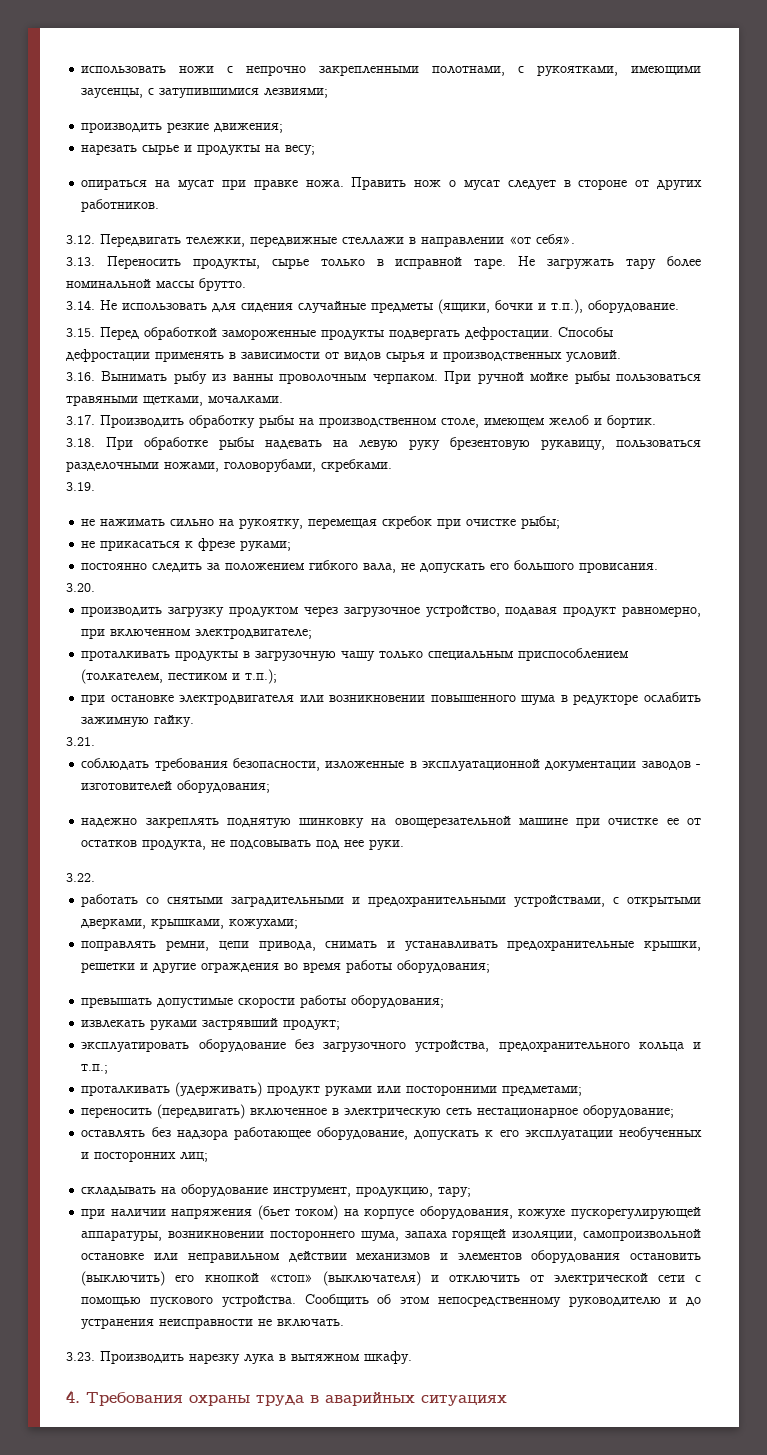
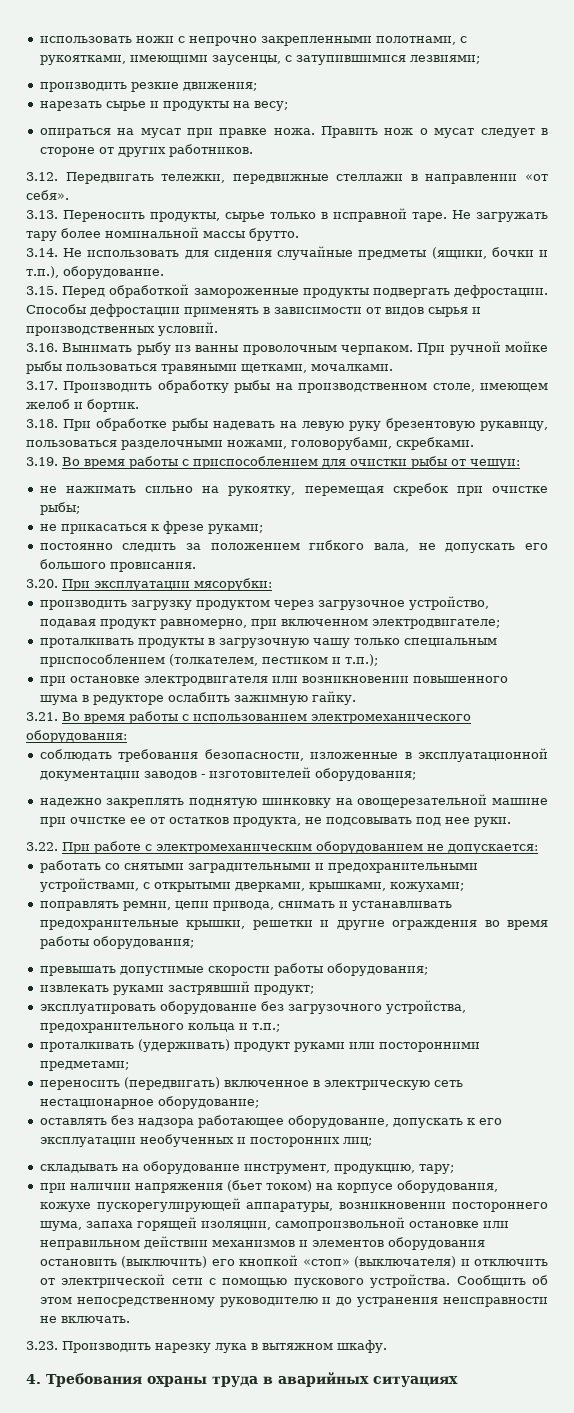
(95, 486) none -> [62,456,520,469] Во время работы с приспособлением для очистки рыбы от чешуи:
(95, 587) none -> [62,578,272,591] При эксплуатации мясорубки:
(95, 741) none -> [62,711,471,724] [26,730,127,743] Во время работы с использованием электромеханического оборудования:
(95, 877) none -> [62,841,538,854] При работе с электромеханическим оборудованием не допускается:

